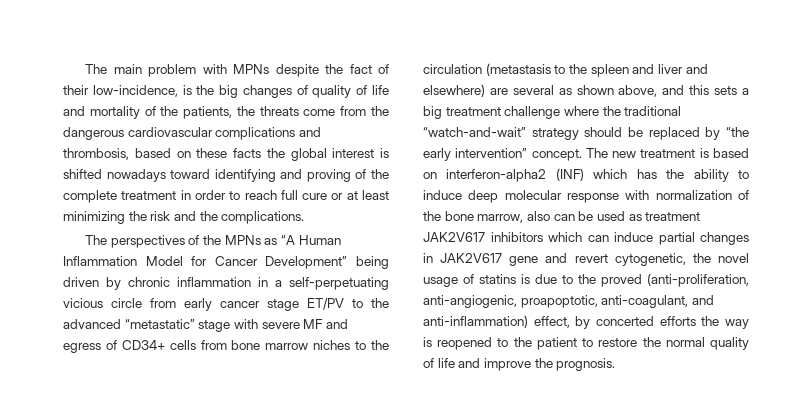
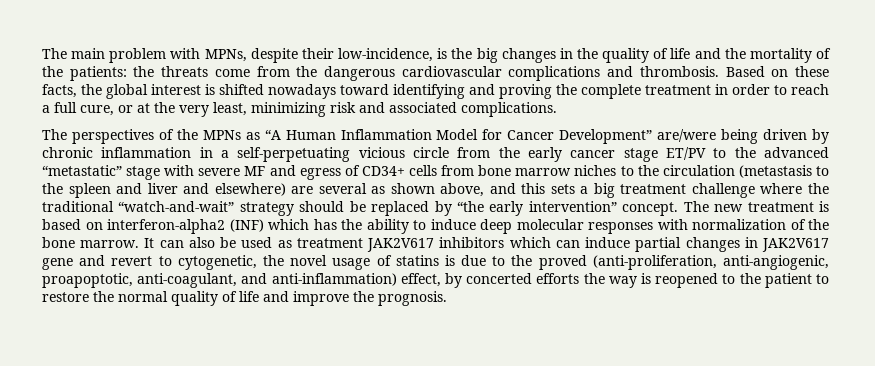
[233,64,390,77] MPNs despite the fact of -> [204,48,298,63] MPNs, despite
[296,85,389,98] [63,106,85,116] of quality of life and -> [559,48,746,63] in the quality of life and the
[183,106,233,119] patients, -> [69,66,127,81] patients:
[63,148,171,160] thrombosis, based -> [639,66,765,77] thrombosis. Based
[233,148,261,158] facts -> [42,84,77,98] facts,
[355,169,367,179] of -> (552, 91) none
[280,190,390,200] [63,211,147,224] full cure or at least minimizing the -> [42,102,326,117] a full cure, or at the very least, minimizing
[199,211,218,221] the -> [389,102,457,113] associated
(348, 262) none -> [657,129,717,142] are/were
(176, 303) none -> [498,147,520,158] the
[567,193,619,203] response -> [588,222,653,234] responses
[477,211,575,223] marrow, also can -> [80,237,215,248] marrow. It can also
(608, 258) none -> [158,256,172,266] to

